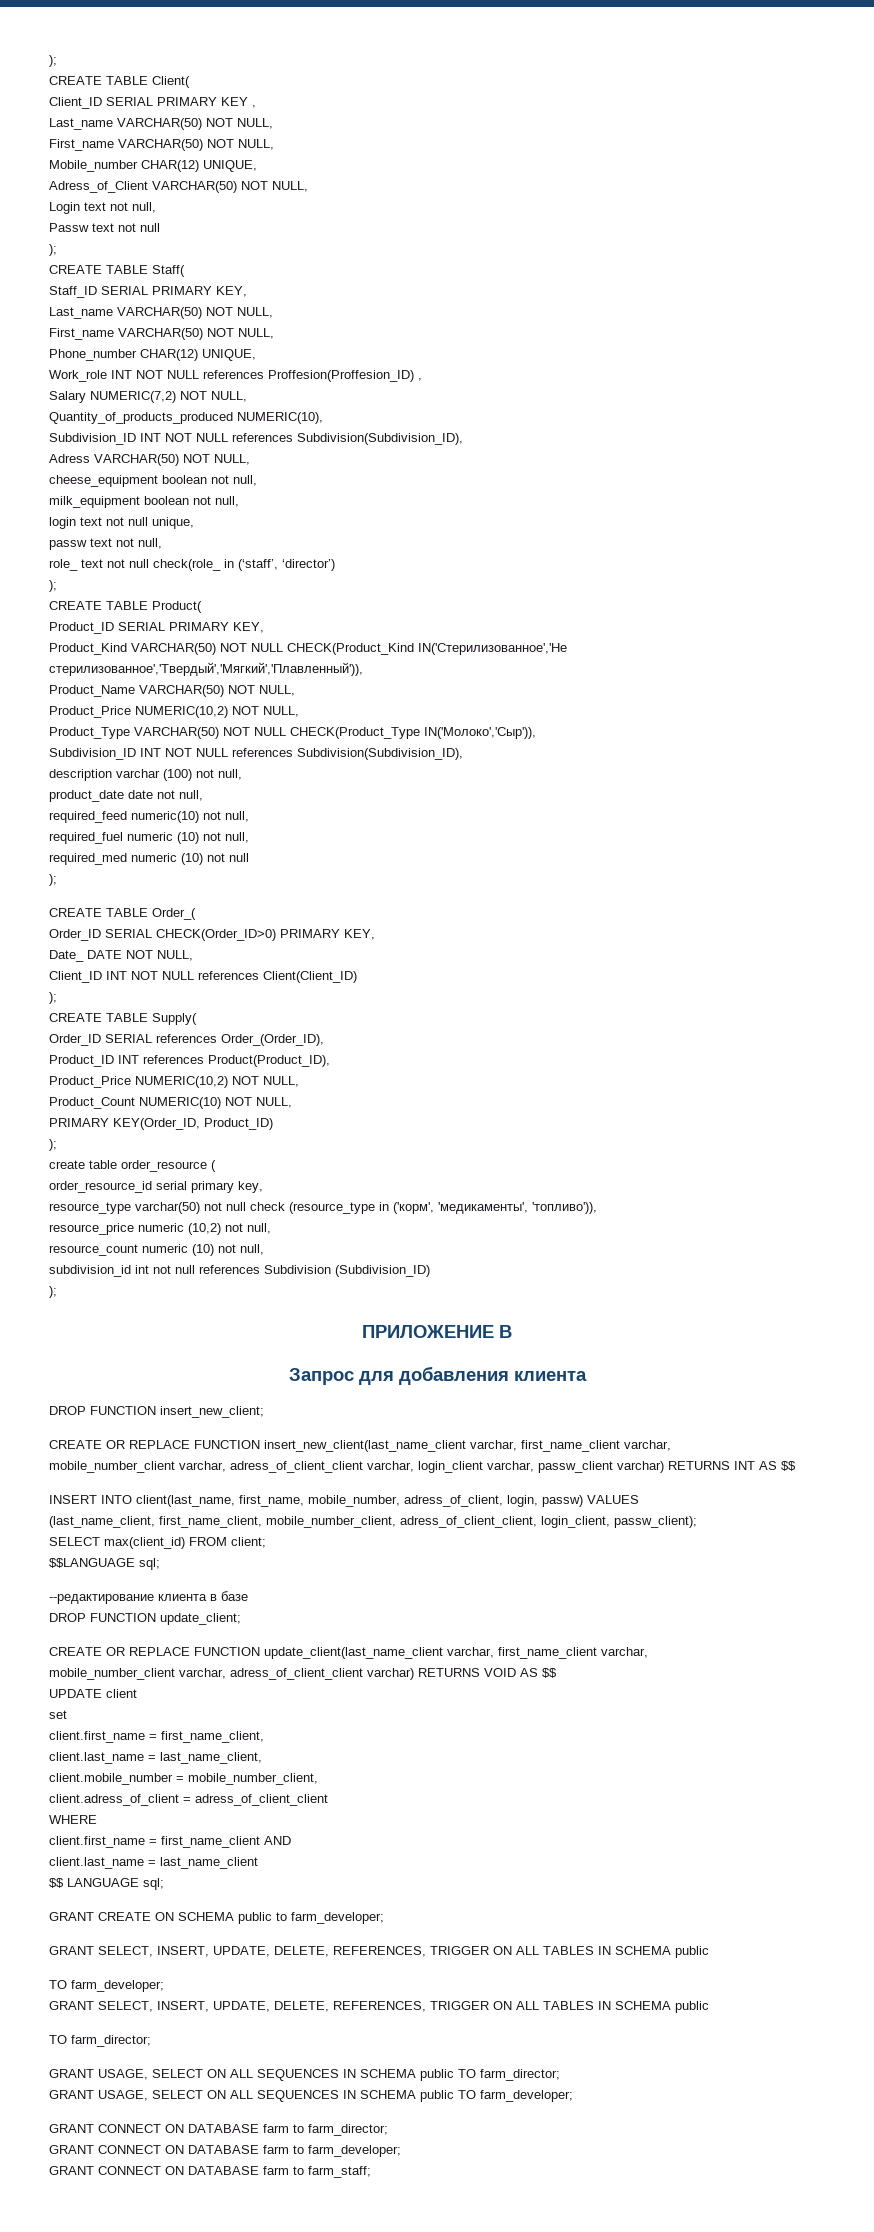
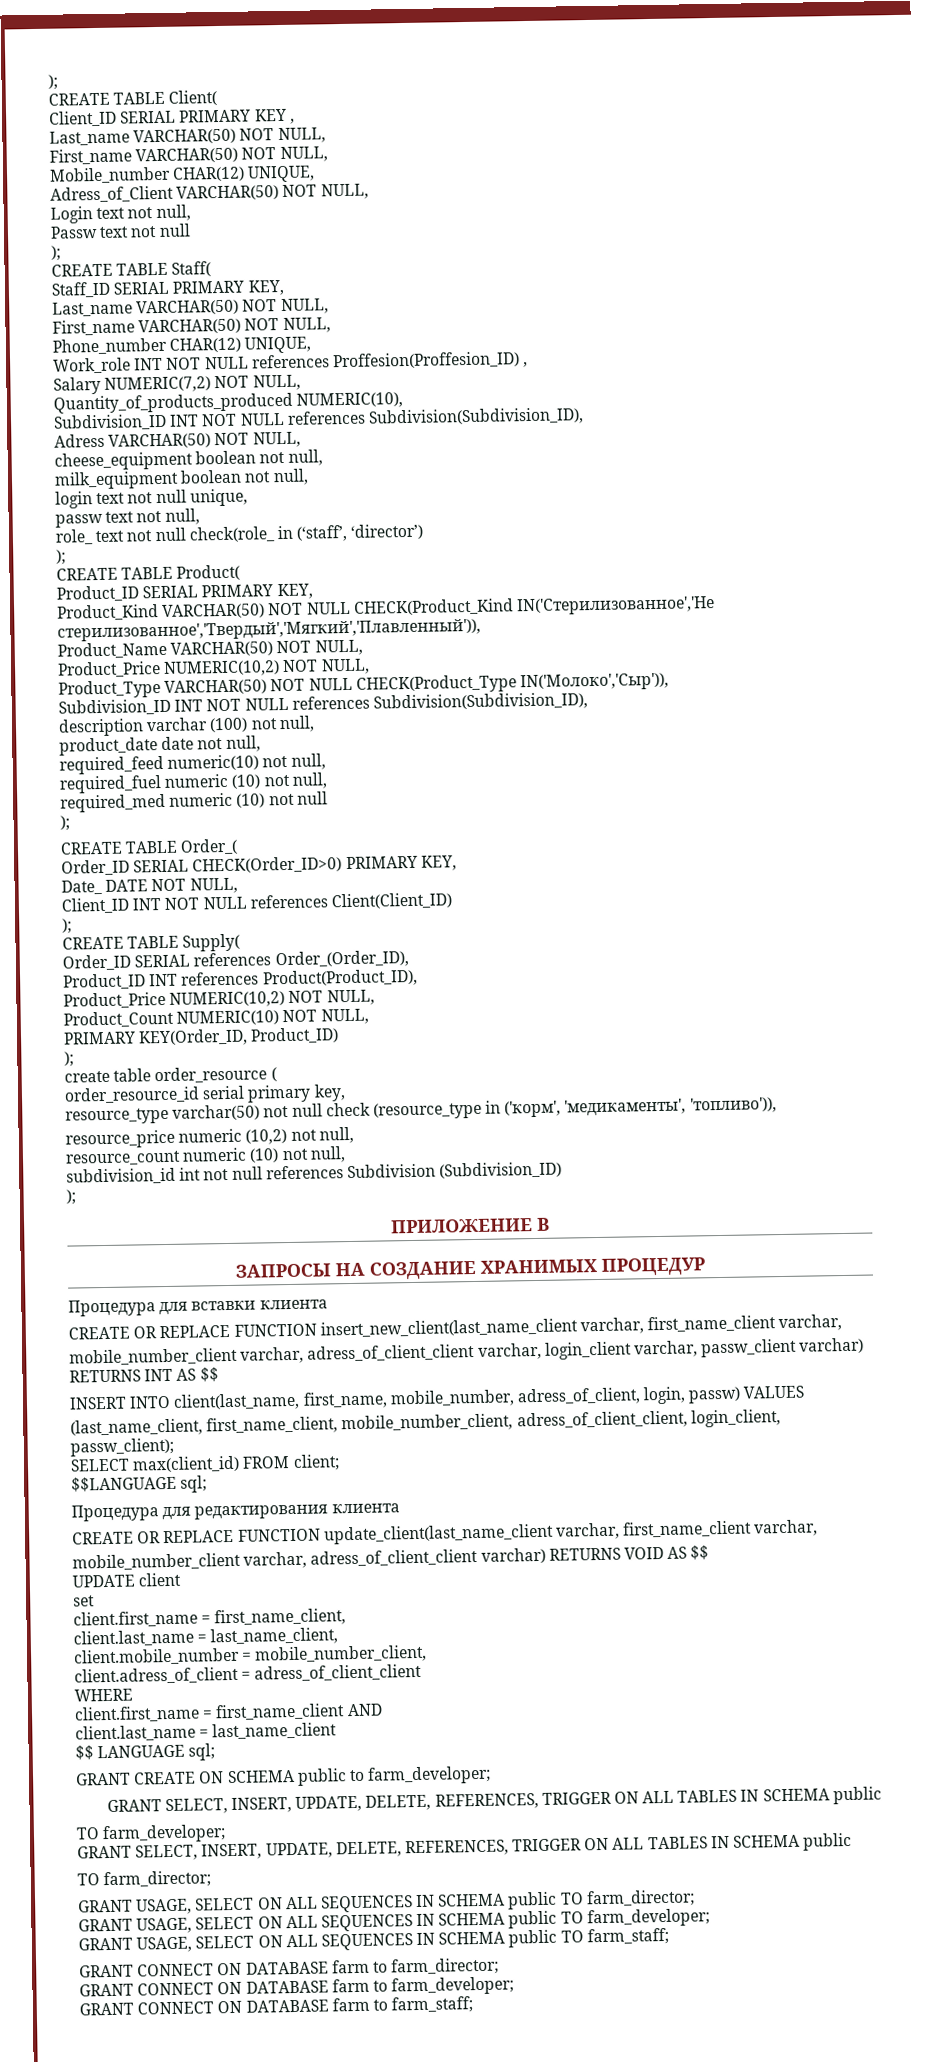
[288,1366,587,1385] [49,1406,264,1418] Запрос для добавления клиента // DROP FUNCTION insert_new_client; -> [235,1257,705,1280] [68,1299,328,1317] ЗАПРОСЫ НА СОЗДАНИЕ ХРАНИМЫХ ПРОЦЕДУР // Процедура для вставки клиента
[49,1591,248,1604] [49,1613,241,1625] --редактирование клиента в базе // DROP FUNCTION update_client; -> [71,1503,400,1522] Процедура для редактирования клиента
(573, 2096) none -> [78,1927,669,1953] // GRANT USAGE, SELECT ON ALL SEQUENCES IN SCHEMA public TO farm_staff;

